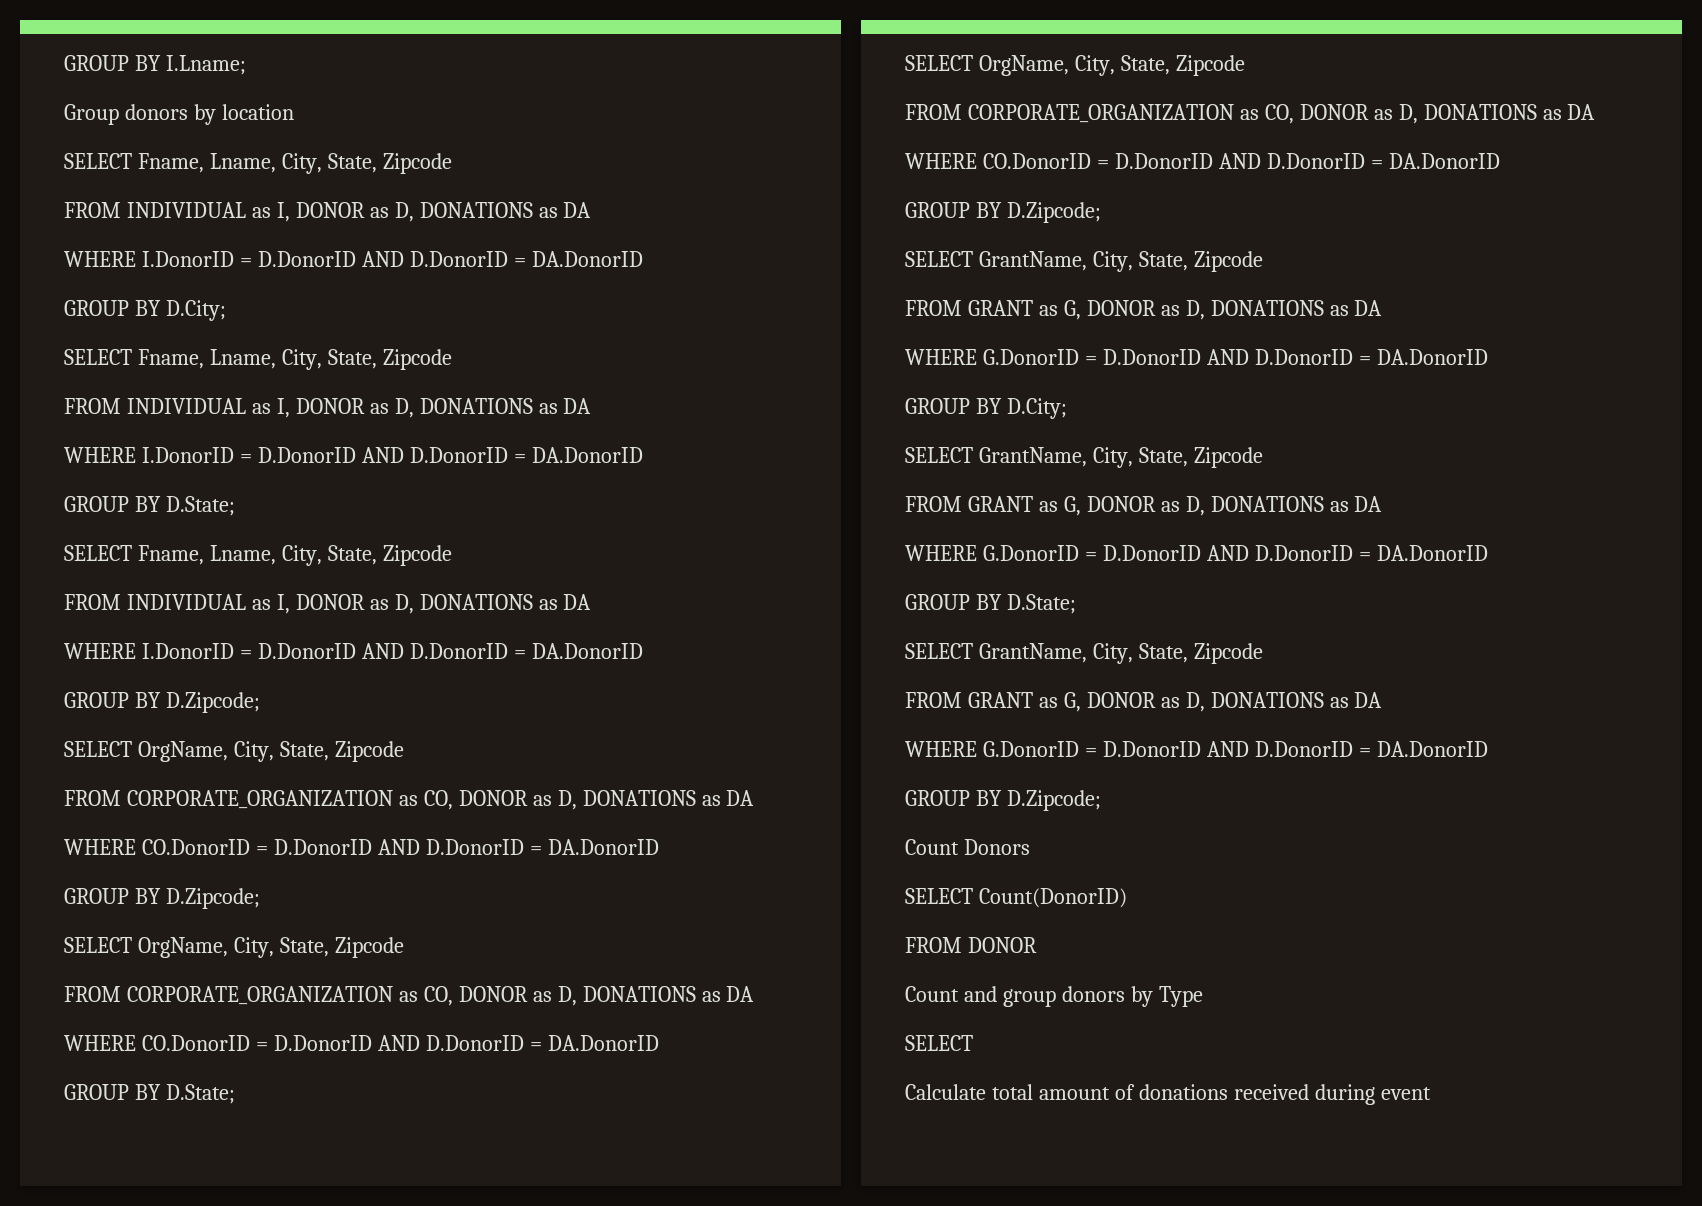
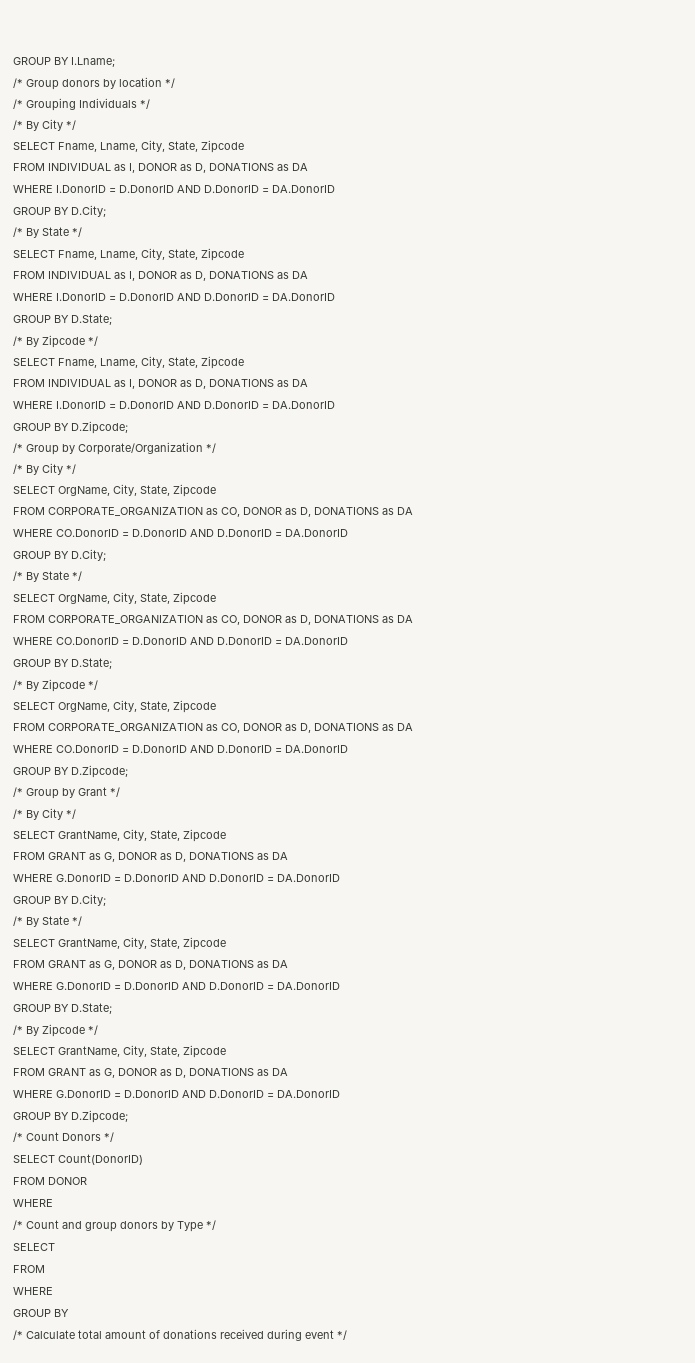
(246, 65) none -> [13,78,23,88] /*
(294, 112) none -> [165,78,175,88] [13,98,150,111] [13,119,76,131] */ // /* Grouping Individuals */ // /* By City */
(226, 310) none -> [13,227,82,238] // /* By State */
(235, 506) none -> [13,335,98,348] // /* By Zipcode */
(260, 702) none -> [13,442,216,455] [13,463,76,475] // /* Group by Corporate/Organization */ // /* By City */
[165,888,260,909] D.Zipcode; -> [71,549,106,561] [13,571,82,582] D.City; // /* By State */
(235, 1094) none -> [13,679,98,692] // /* By Zipcode */
(1101, 212) none -> [13,787,120,799] [13,808,76,820] // /* Group by Grant */ // /* By City */
(1067, 408) none -> [13,916,82,927] // /* By State */
(1076, 604) none -> [13,1024,98,1037] // /* By Zipcode */
(1101, 800) none -> [13,1132,23,1142] /*
(1030, 847) none -> [104,1132,114,1142] */
(1037, 945) none -> [13,1199,53,1207] [13,1220,23,1230] WHERE // /*
(1203, 996) none -> [206,1220,216,1230] */
(973, 1043) none -> [13,1265,45,1273] [13,1287,53,1295] [13,1309,69,1317] [13,1330,23,1340] FROM // WHERE // GROUP BY // /*
(1431, 1093) none -> [337,1330,347,1340] */

